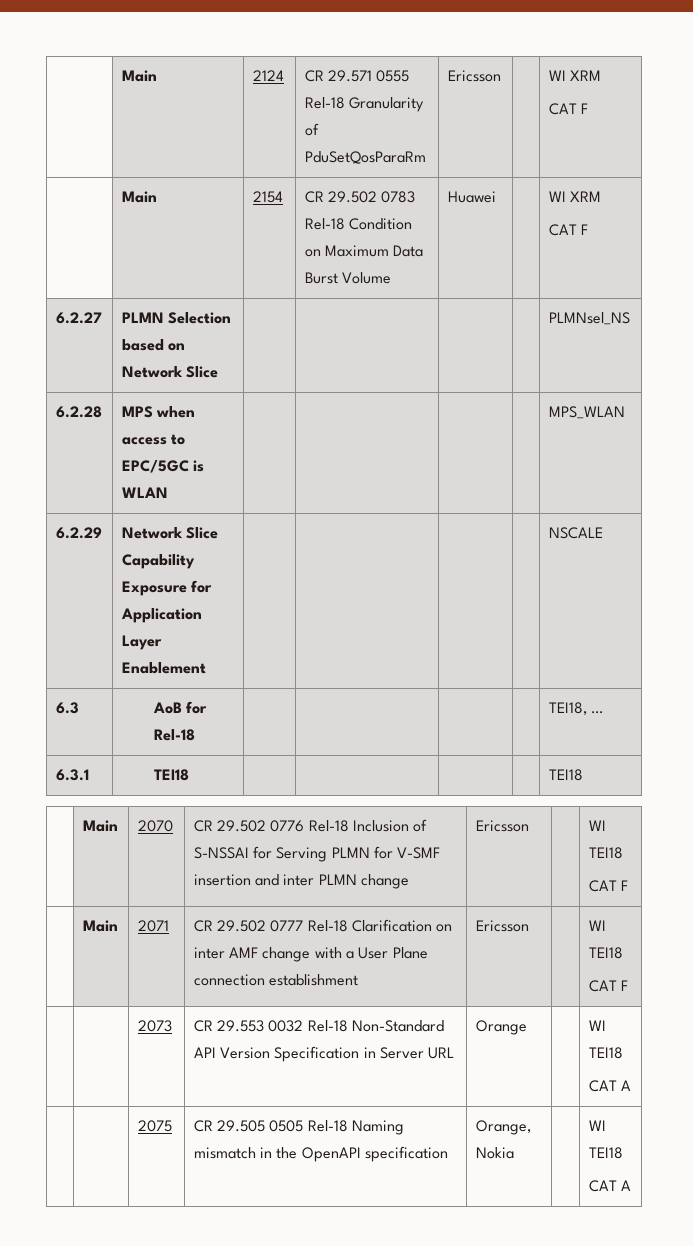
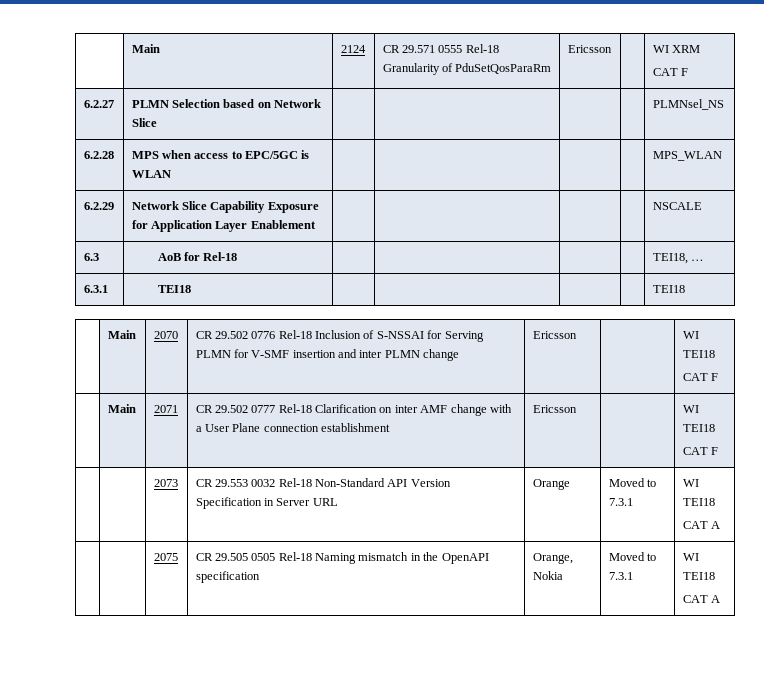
[121,191,157,203] [252,191,283,203] [304,191,416,203] [304,218,413,230] [304,245,424,257] [304,272,392,284] [447,191,496,203] [548,191,602,202] [548,224,589,236] // | Main | 2154 | CR 29.502 0783 Rel-18 Condition on Maximum Data Burst Volume | Huawei | | WI XRM // CAT F -> (688, 72) none
(527, 1027) none -> [608,478,656,487] [608,498,633,506] Moved to 7.3.1
(514, 1153) none -> [608,552,656,561] [608,572,633,580] Moved to 7.3.1

